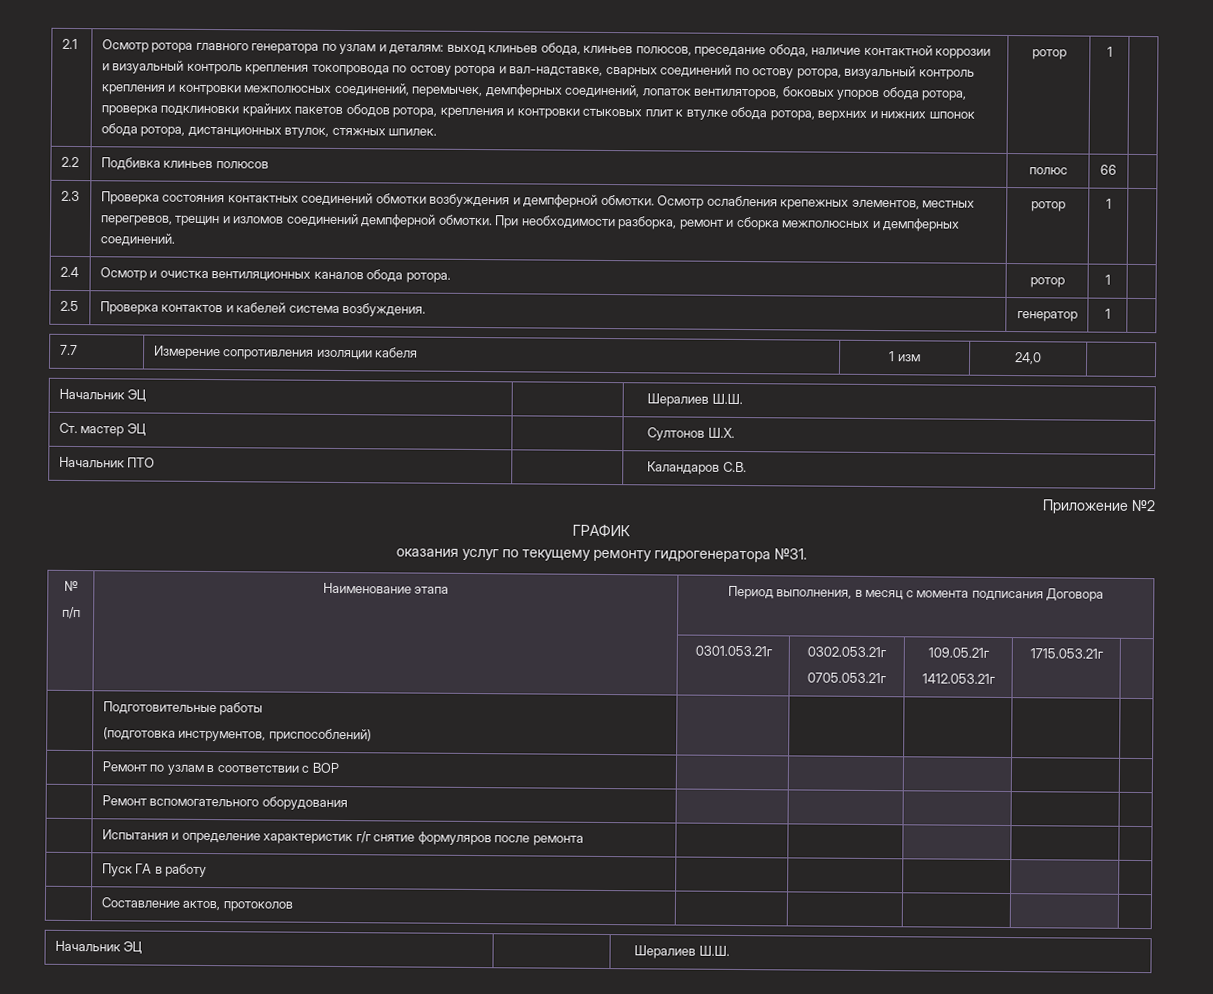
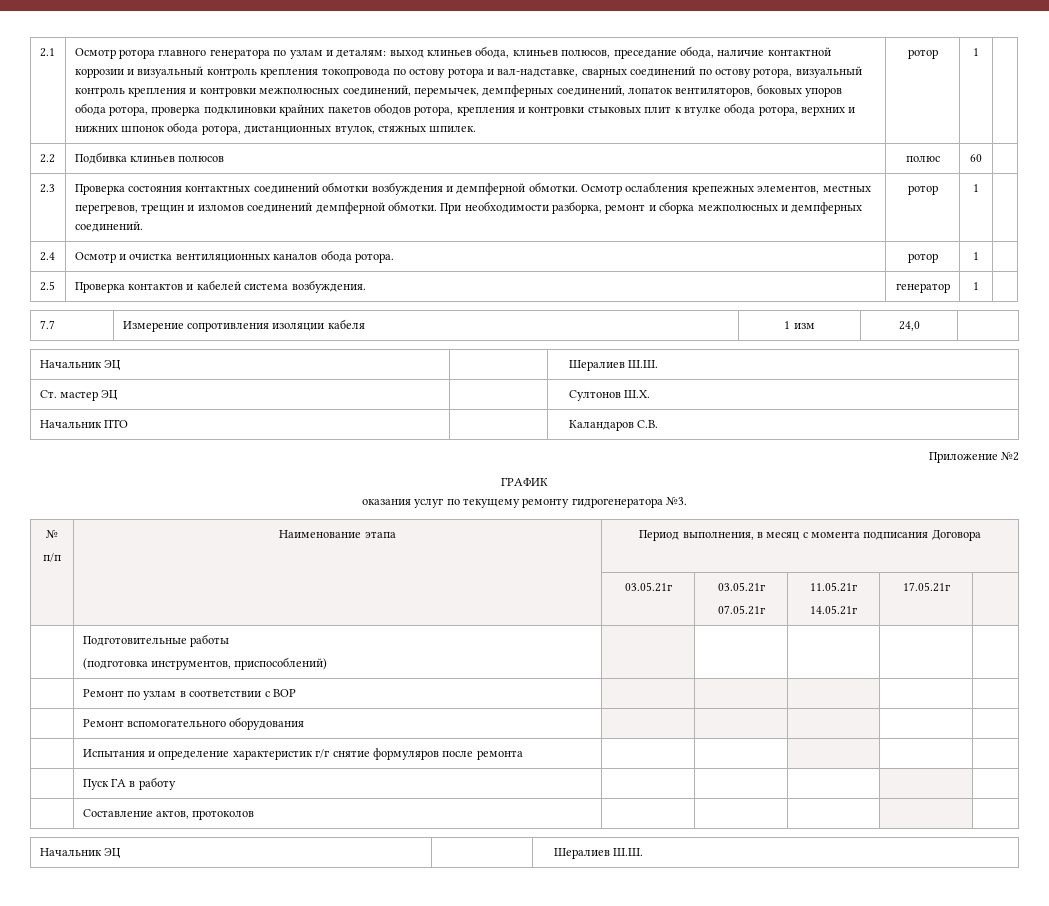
[1100,164,1117,175] 66 -> [970,154,982,162] 60
[773,548,807,560] №31. -> [666,497,688,506] №3.
[694,645,773,657] [807,646,887,658] [807,672,887,684] [927,647,990,658] [921,673,996,684] [1029,648,1104,659] 0301.053.21г | 0302.053.21г // 0705.053.21г | 109.05.21г // 1412.053.21г | 1715.053.21г -> [624,582,672,592] [717,582,765,592] [717,605,765,615] [810,582,857,592] [810,605,857,615] [902,582,950,592] 03.05.21г | 03.05.21г // 07.05.21г | 11.05.21г // 14.05.21г | 17.05.21г

